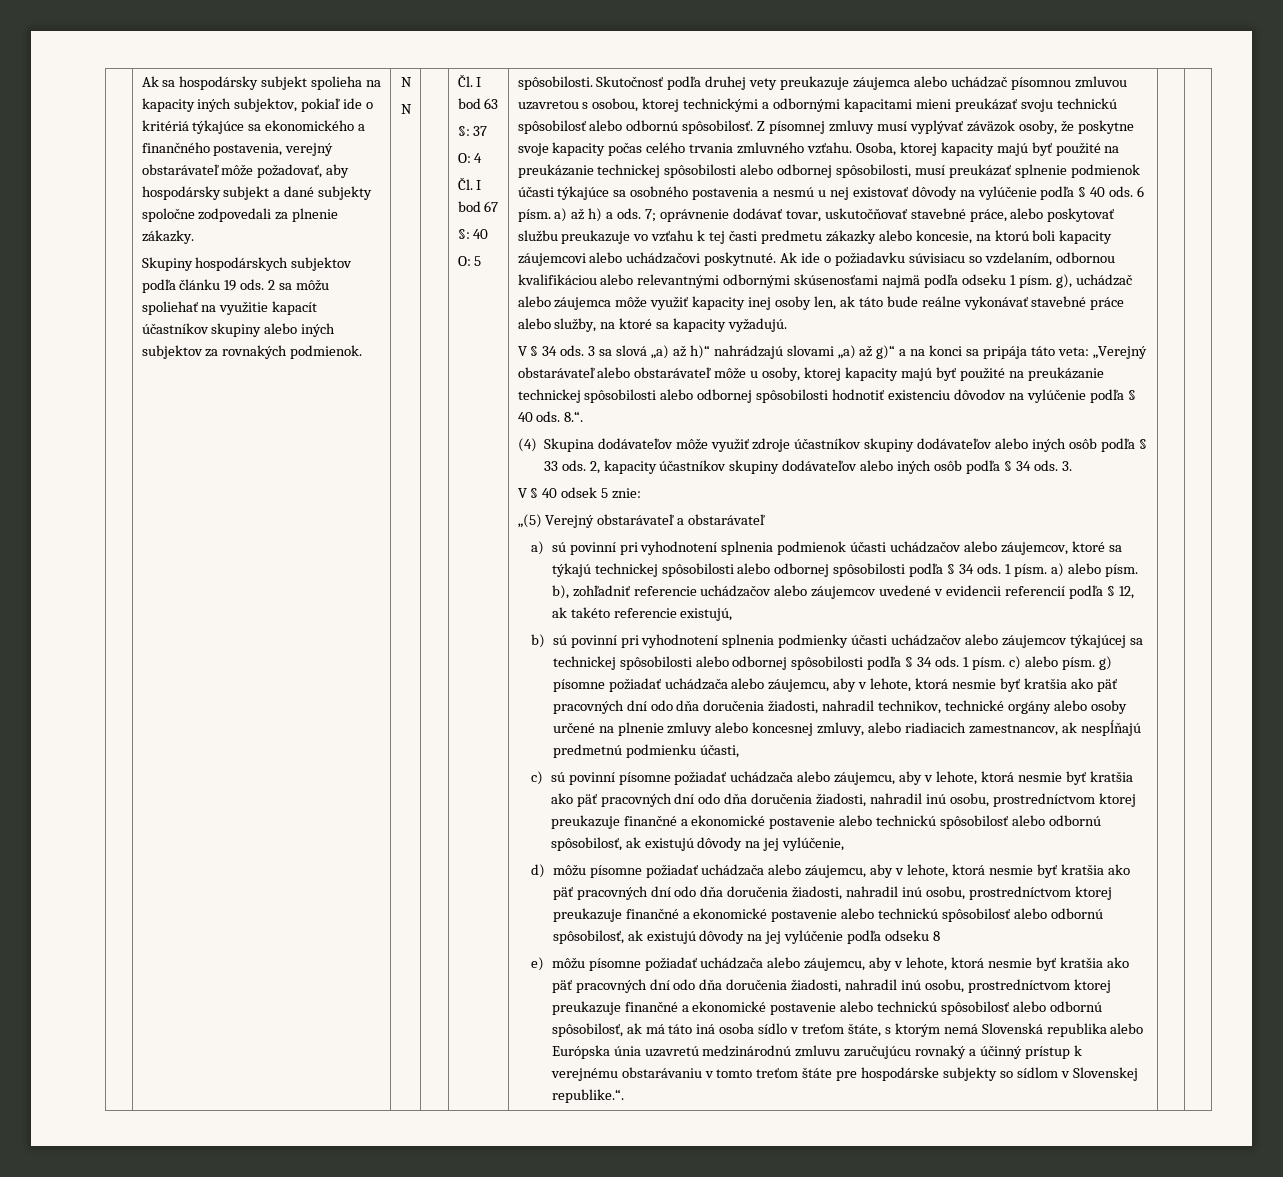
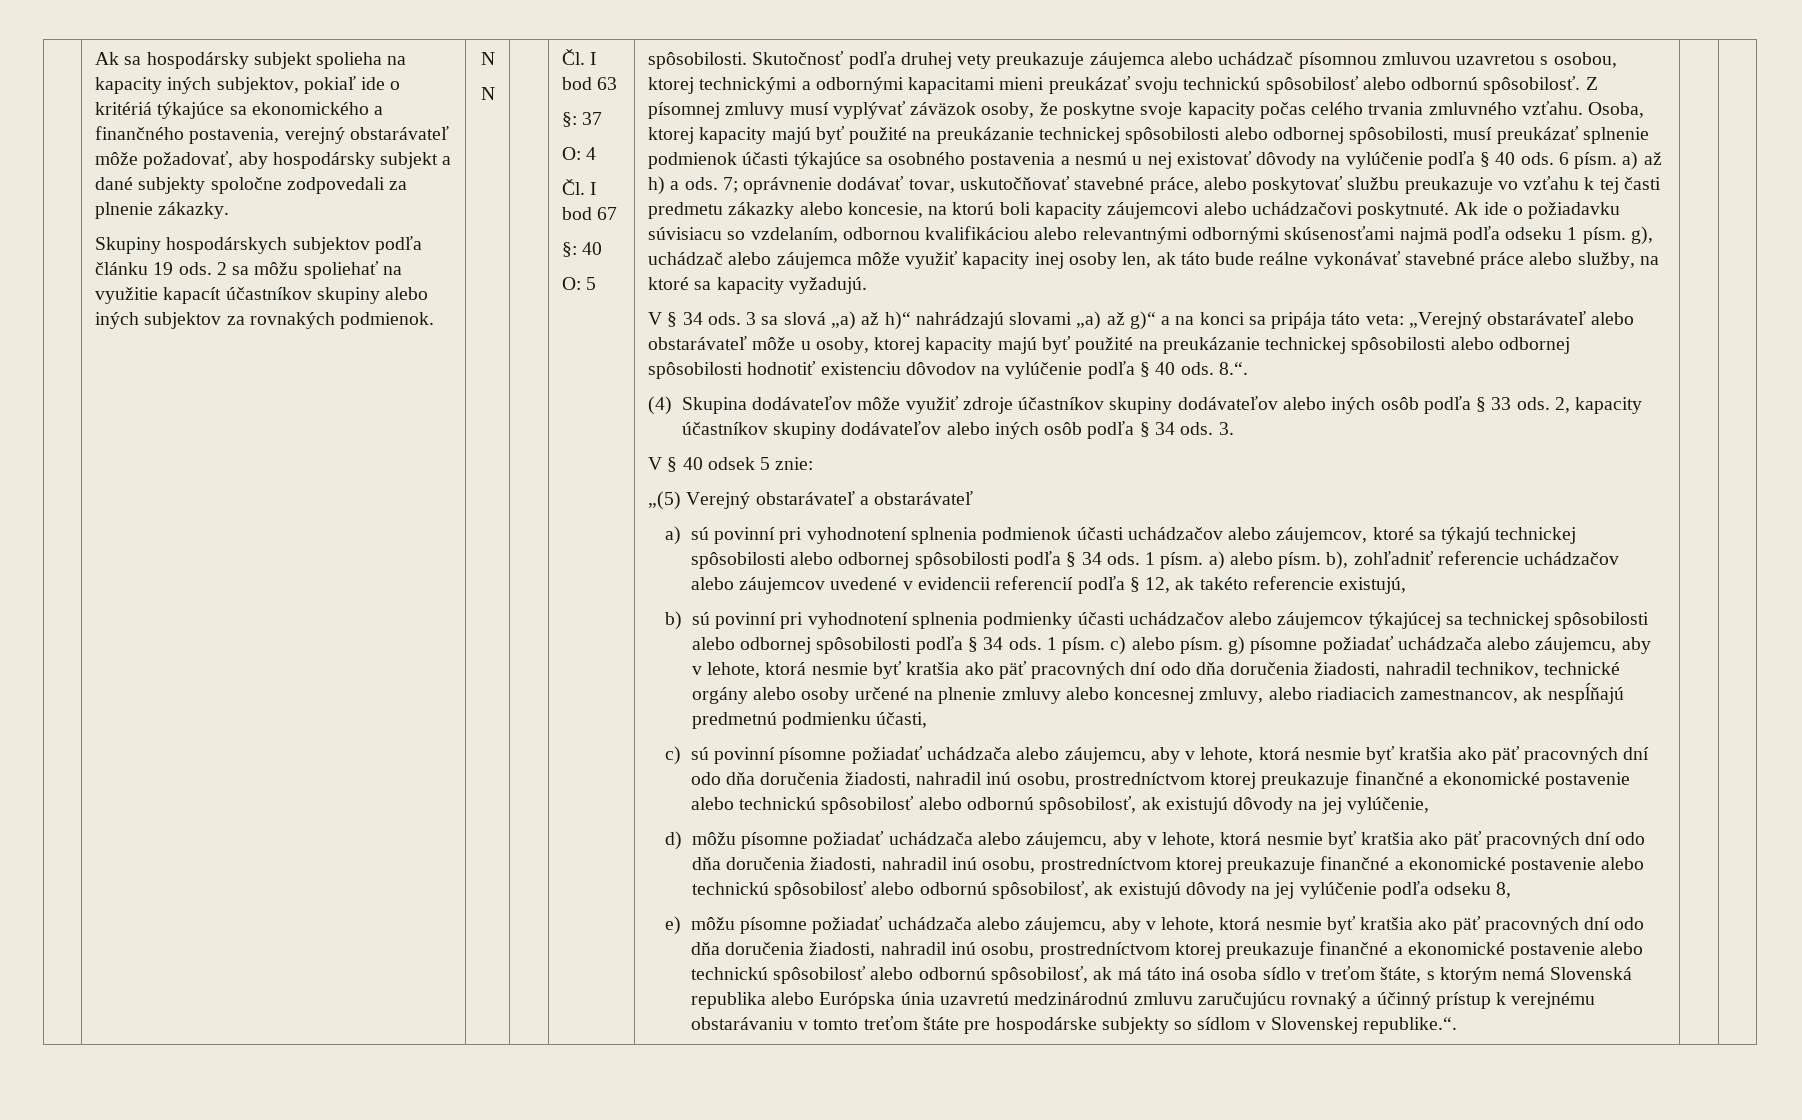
[932,931,940,941] 8 -> [1496,882,1512,898] 8,

